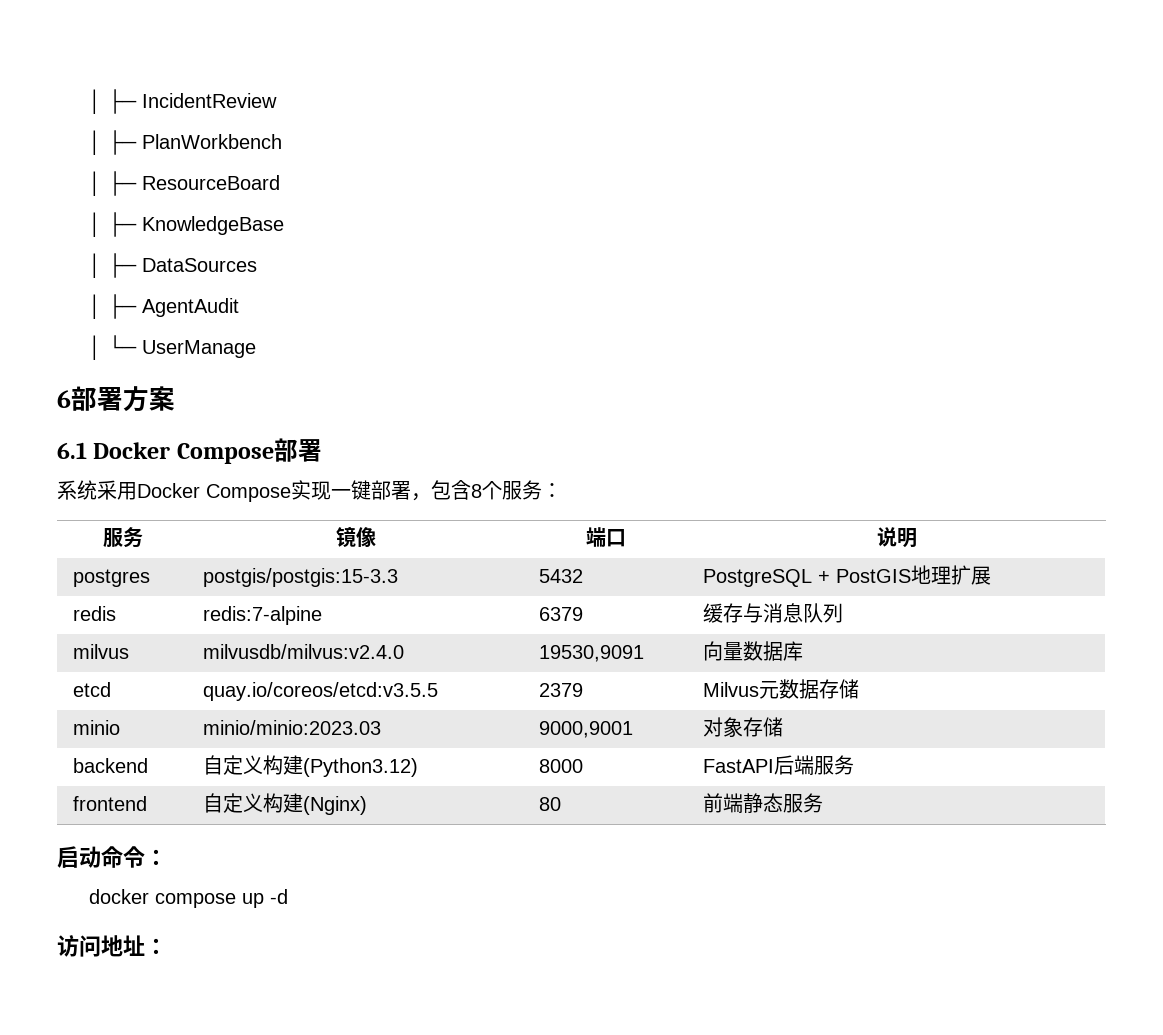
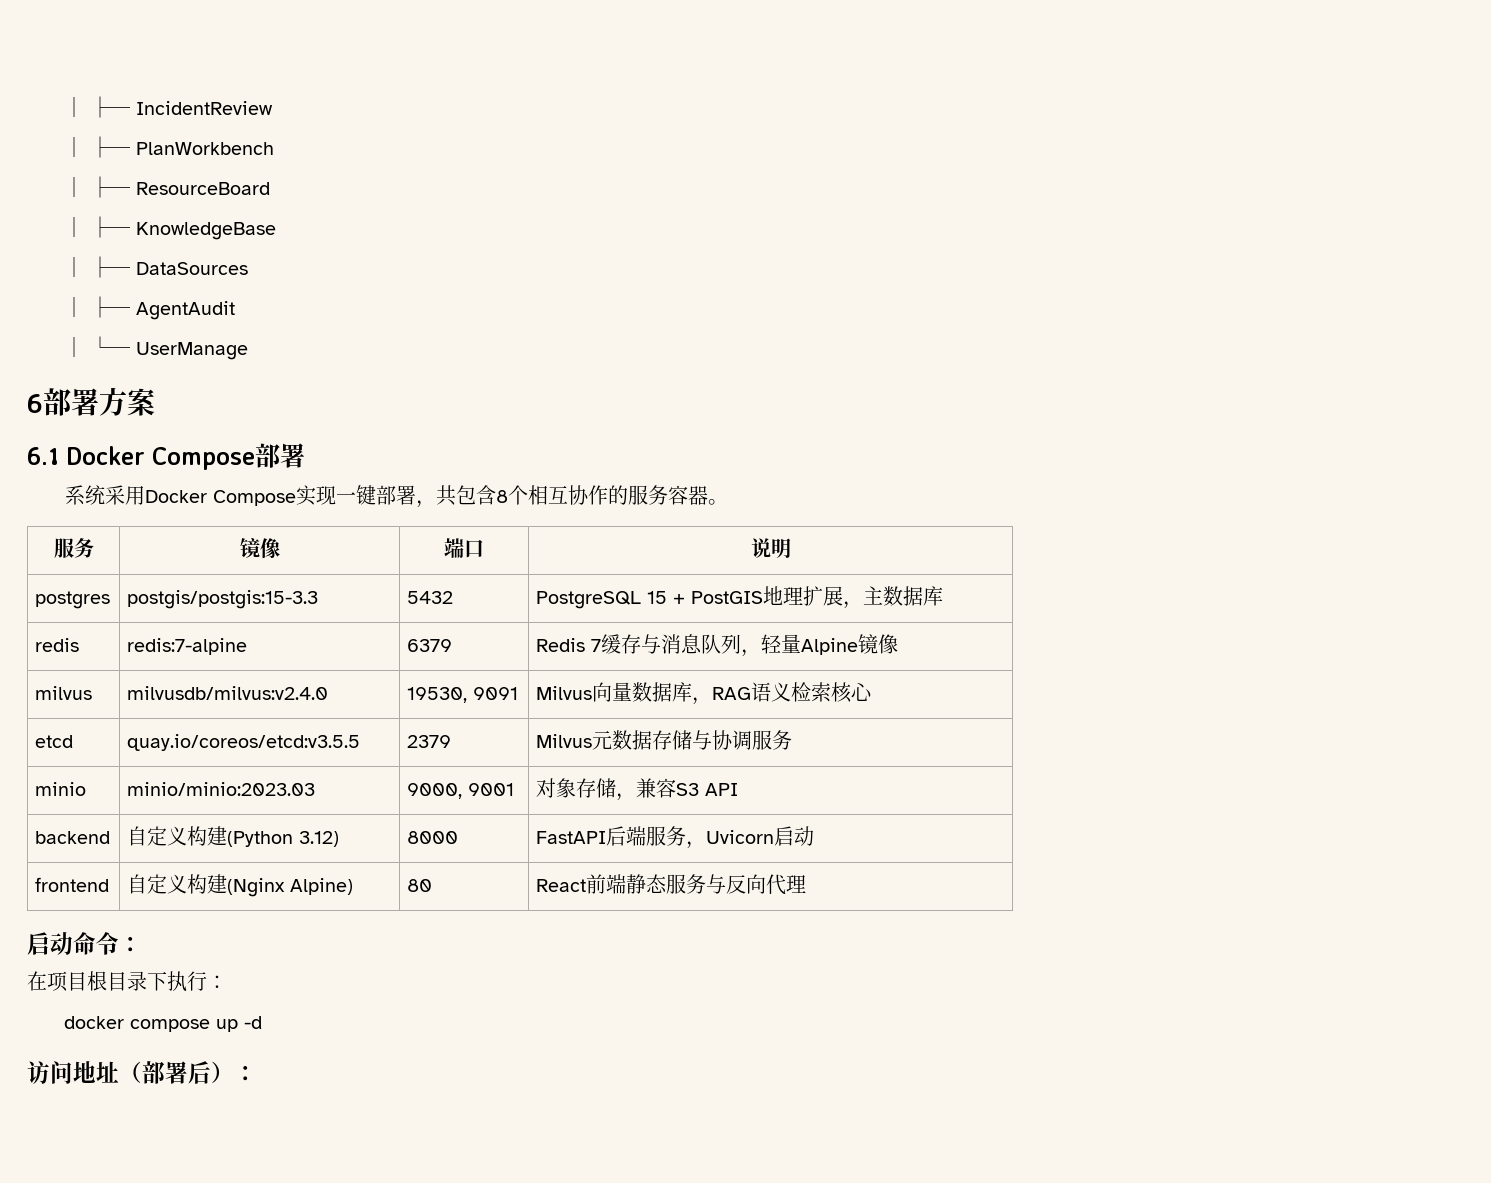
(431, 497) none -> [436,485,457,506] 共
[502,480,562,500] 服务： -> [528,485,729,505] 相互协作的服务容器。
(812, 578) none -> [647,591,668,604] 15
(991, 575) none -> [843,586,944,609] ，主数据库
(583, 614) none -> [536,638,602,652] Redis 7
(843, 613) none -> [741,634,899,657] ，轻量Alpine镜像
[538,645,644,662] 19530,9091 | -> [407,687,519,703] [536,686,593,700] 19530, 9091 | Milvus
(803, 651) none -> [692,682,874,705] ，RAG语义检索核心
(859, 689) none -> [692,730,793,750] 与协调服务
[538,721,633,738] 9000,9001 -> [407,783,515,799] 9000, 9001
(783, 727) none -> [616,778,739,801] ，兼容S3 API
[302,758,418,777] (Python3.12) -> [227,831,340,847] (Python 3.12)
(854, 765) none -> [686,826,815,849] ，Uvicorn启动
[302,796,367,815] (Nginx) -> [227,878,354,897] (Nginx Alpine)
(561, 804) none -> [536,879,587,892] React
(823, 803) none -> [706,874,807,895] 与反向代理
(167, 857) none -> [27,971,227,992] // 在项目根目录下执行：
(145, 945) none -> [119,1061,234,1084] （部署后）

